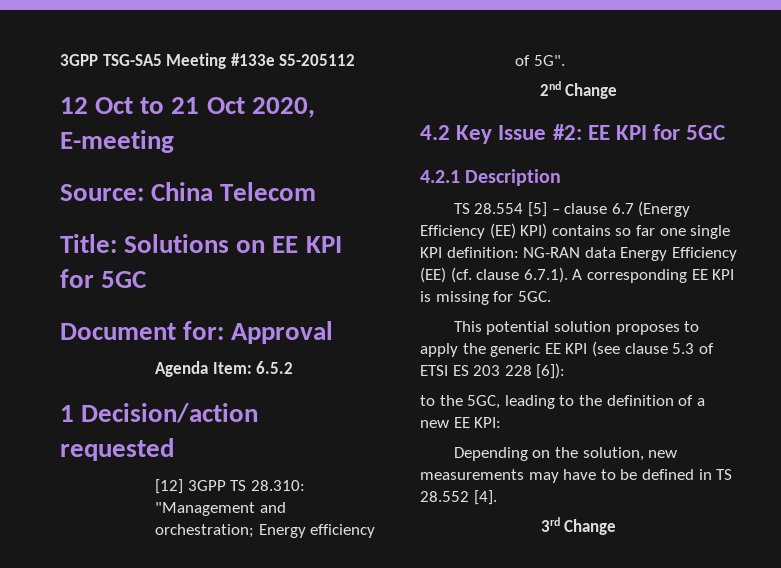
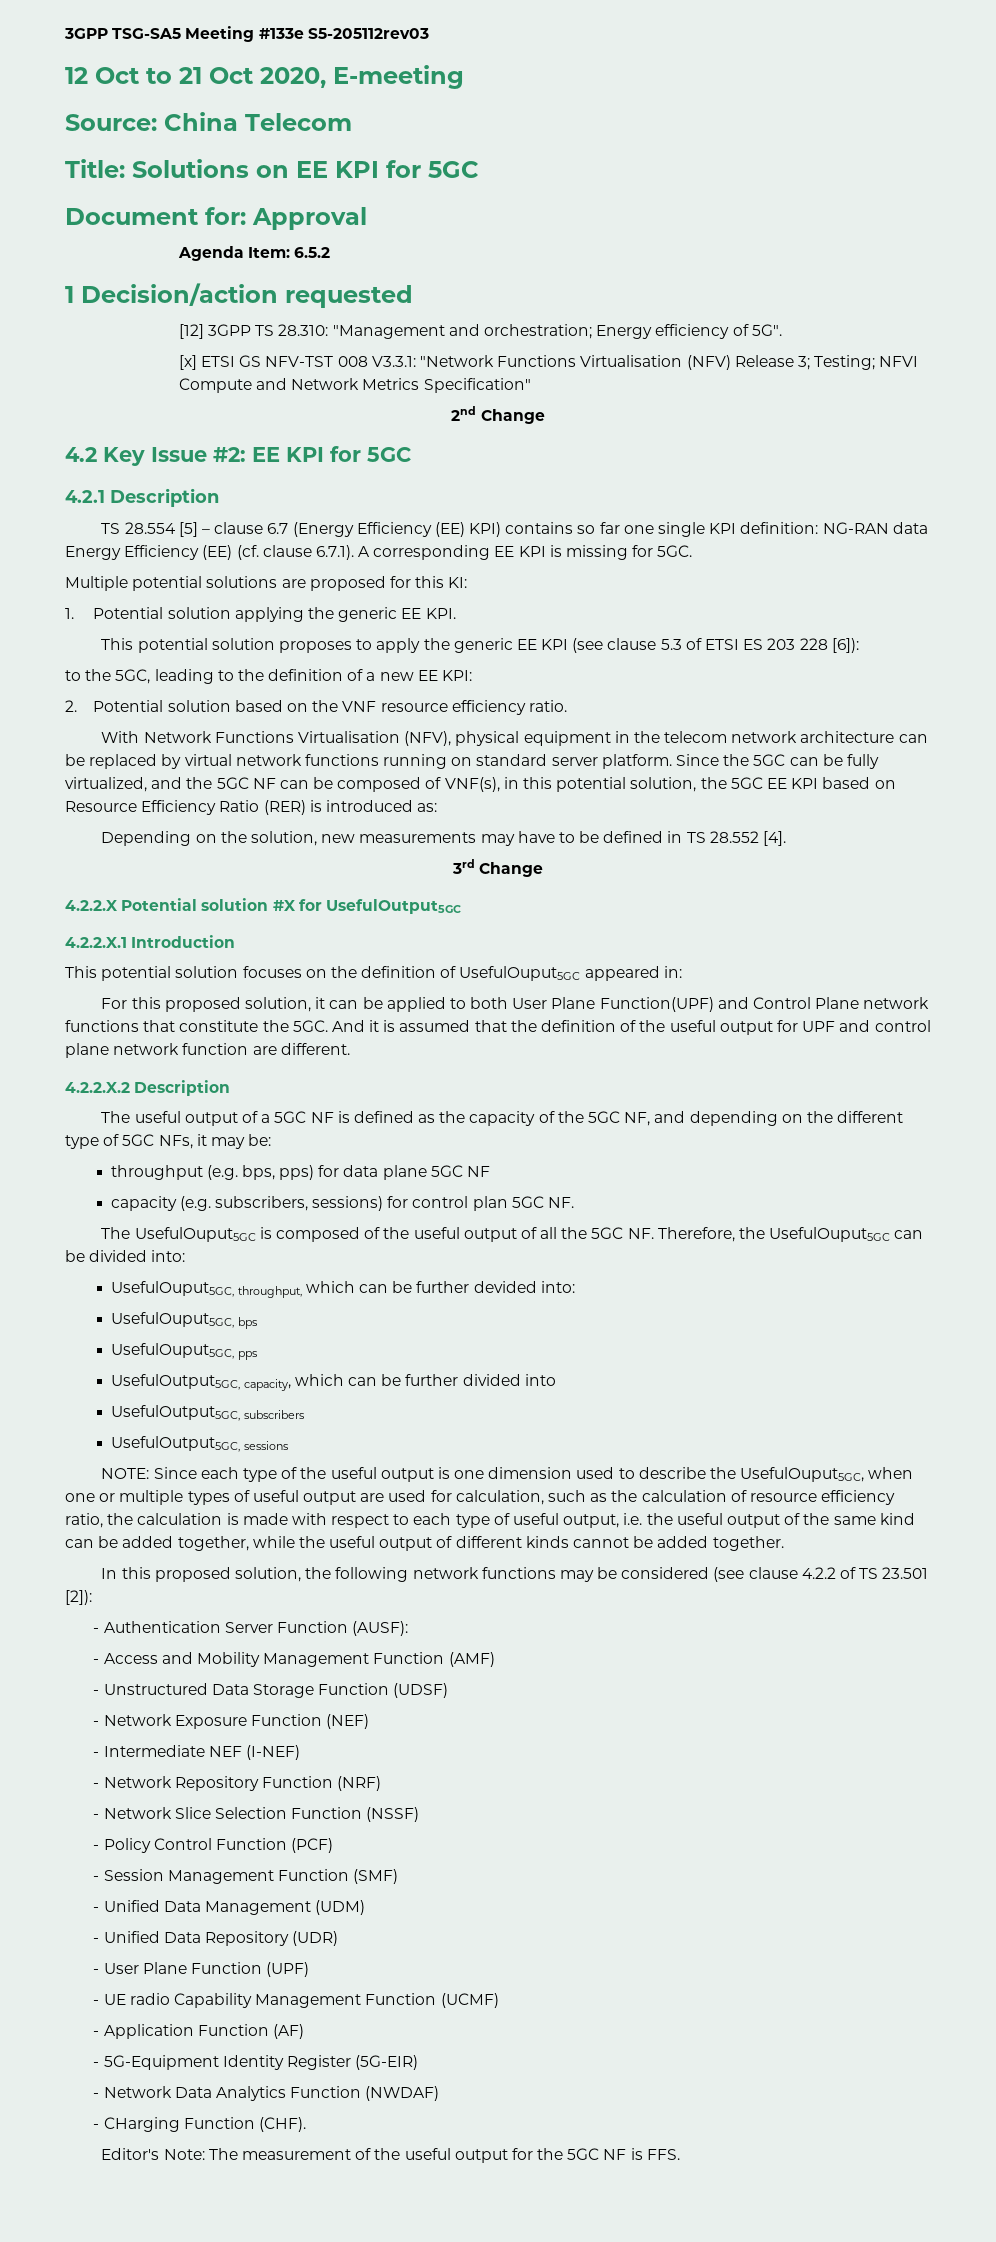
[279,54,356,66] S5-205112 -> [307,28,429,39] S5-205112rev03
(565, 60) none -> [178,355,919,370] [178,378,531,393] // [x] ETSI GS NFV-TST 008 V3.3.1: "Network Functions Virtualisation (NFV) Release 3; Testing; NFVI Compute and Network Metrics Specification"
(551, 296) none -> [65,576,468,591] [65,607,456,622] // Multiple potential solutions are proposed for this KI: // 1. Potential solution applying the generic EE KPI.
(502, 422) none -> [65,700,567,715] [101,731,928,746] [65,754,879,769] [65,777,896,792] [65,800,438,815] // 2. Potential solution based on the VNF resource efficiency ratio. // With Network Functions Virtualisation (NFV), physical equipment in the telecom network architecture can be replaced by virtual network functions running on standard server platform. Since the 5GC can be fully virtualized, and the 5GC NF can be composed of VNF(s), in this potential solution, the 5GC EE KPI based on Resource Efficiency Ratio (RER) is introduced as:
(617, 527) none -> [65,898,461,914] [65,935,236,948] [65,966,682,981] [101,997,930,1012] [65,1020,931,1035] [65,1043,350,1058] [65,1080,231,1096] [101,1111,904,1126] [65,1134,272,1149] [110,1165,491,1180] [110,1196,575,1211] [101,1227,924,1242] [65,1250,186,1262] [110,1281,575,1298] [110,1312,258,1329] [110,1343,258,1360] [110,1374,556,1391] [110,1405,305,1421] [110,1436,289,1452] [101,1467,914,1482] [65,1490,896,1505] [65,1513,915,1528] [65,1536,784,1551] [101,1567,929,1582] [65,1590,92,1605] [93,1621,409,1636] [93,1652,495,1667] [93,1683,449,1698] [93,1714,370,1729] [93,1745,301,1760] [93,1776,382,1791] [93,1807,420,1822] [93,1838,334,1853] [93,1869,399,1884] [93,1900,366,1915] [93,1931,339,1946] [93,1962,310,1977] [93,1993,499,2008] [93,2024,305,2039] [93,2055,419,2070] [93,2086,440,2101] [93,2117,307,2132] [101,2148,680,2163] // 4.2.2.X Potential solution #X for UsefulOutput5GC // 4.2.2.X.1 Introduction // This potential solution focuses on the definition of UsefulOuput5GC appeared in: // For this proposed solution, it can be applied to both User Plane Function(UPF) and Control Plane network functions that constitute the 5GC. And it is assumed that the definition of the useful output for UPF and control plane network function are different. // 4.2.2.X.2 Description // The useful output of a 5GC NF is defined as the capacity of the 5GC NF, and depending on the different type of 5GC NFs, it may be: // throughput (e.g. bps, pps) for data plane 5GC NF // capacity (e.g. subscribers, sessions) for control plan 5GC NF. // The UsefulOuput5GC is composed of the useful output of all the 5GC NF. Therefore, the UsefulOuput5GC can be divided into: // UsefulOuput5GC, throughput, which can be further devided into: // UsefulOuput5GC, bps // UsefulOuput5GC, pps // UsefulOutput5GC, capacity, which can be further divided into // UsefulOutput5GC, subscribers // UsefulOutput5GC, sessions // NOTE: Since each type of the useful output is one dimension used to describe the UsefulOuput5GC, when one or multiple types of useful output are used for calculation, such as the calculation of resource efficiency ratio, the calculation is made with respect to each type of useful output, i.e. the useful output of the same kind can be added together, while the useful output of different kinds cannot be added together. // In this proposed solution, the following network functions may be considered (see clause 4.2.2 of TS 23.501 [2]): // - Authentication Server Function (AUSF): // - Access and Mobility Management Function (AMF) // - Unstructured Data Storage Function (UDSF) // - Network Exposure Function (NEF) // - Intermediate NEF (I-NEF) // - Network Repository Function (NRF) // - Network Slice Selection Function (NSSF) // - Policy Control Function (PCF) // - Session Management Function (SMF) // - Unified Data Management (UDM) // - Unified Data Repository (UDR) // - User Plane Function (UPF) // - UE radio Capability Management Function (UCMF) // - Application Function (AF) // - 5G-Equipment Identity Register (5G-EIR) // - Network Data Analytics Function (NWDAF) // - CHarging Function (CHF). // Editor's Note: The measurement of the useful output for the 5GC NF is FFS.

